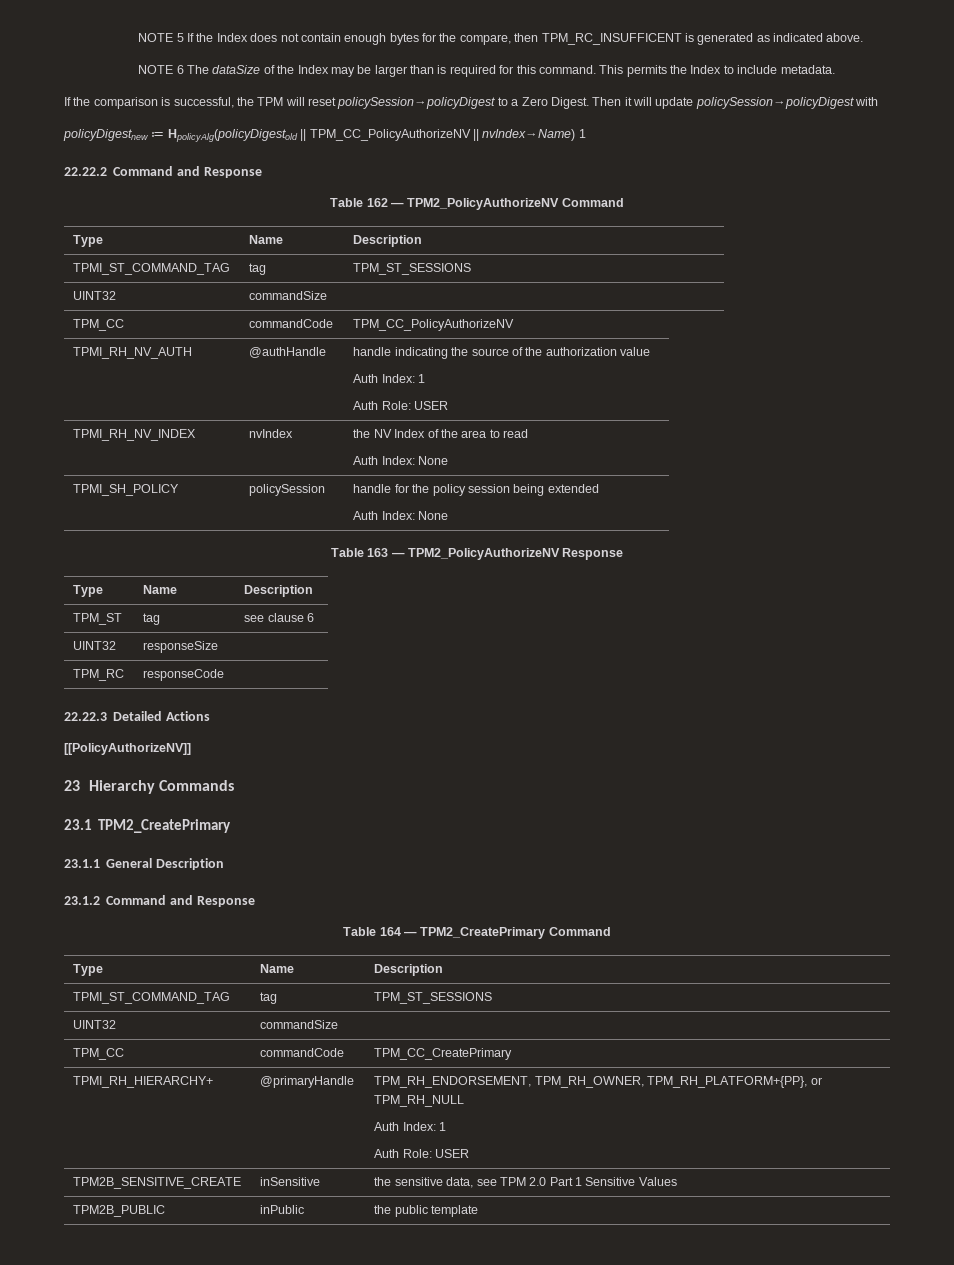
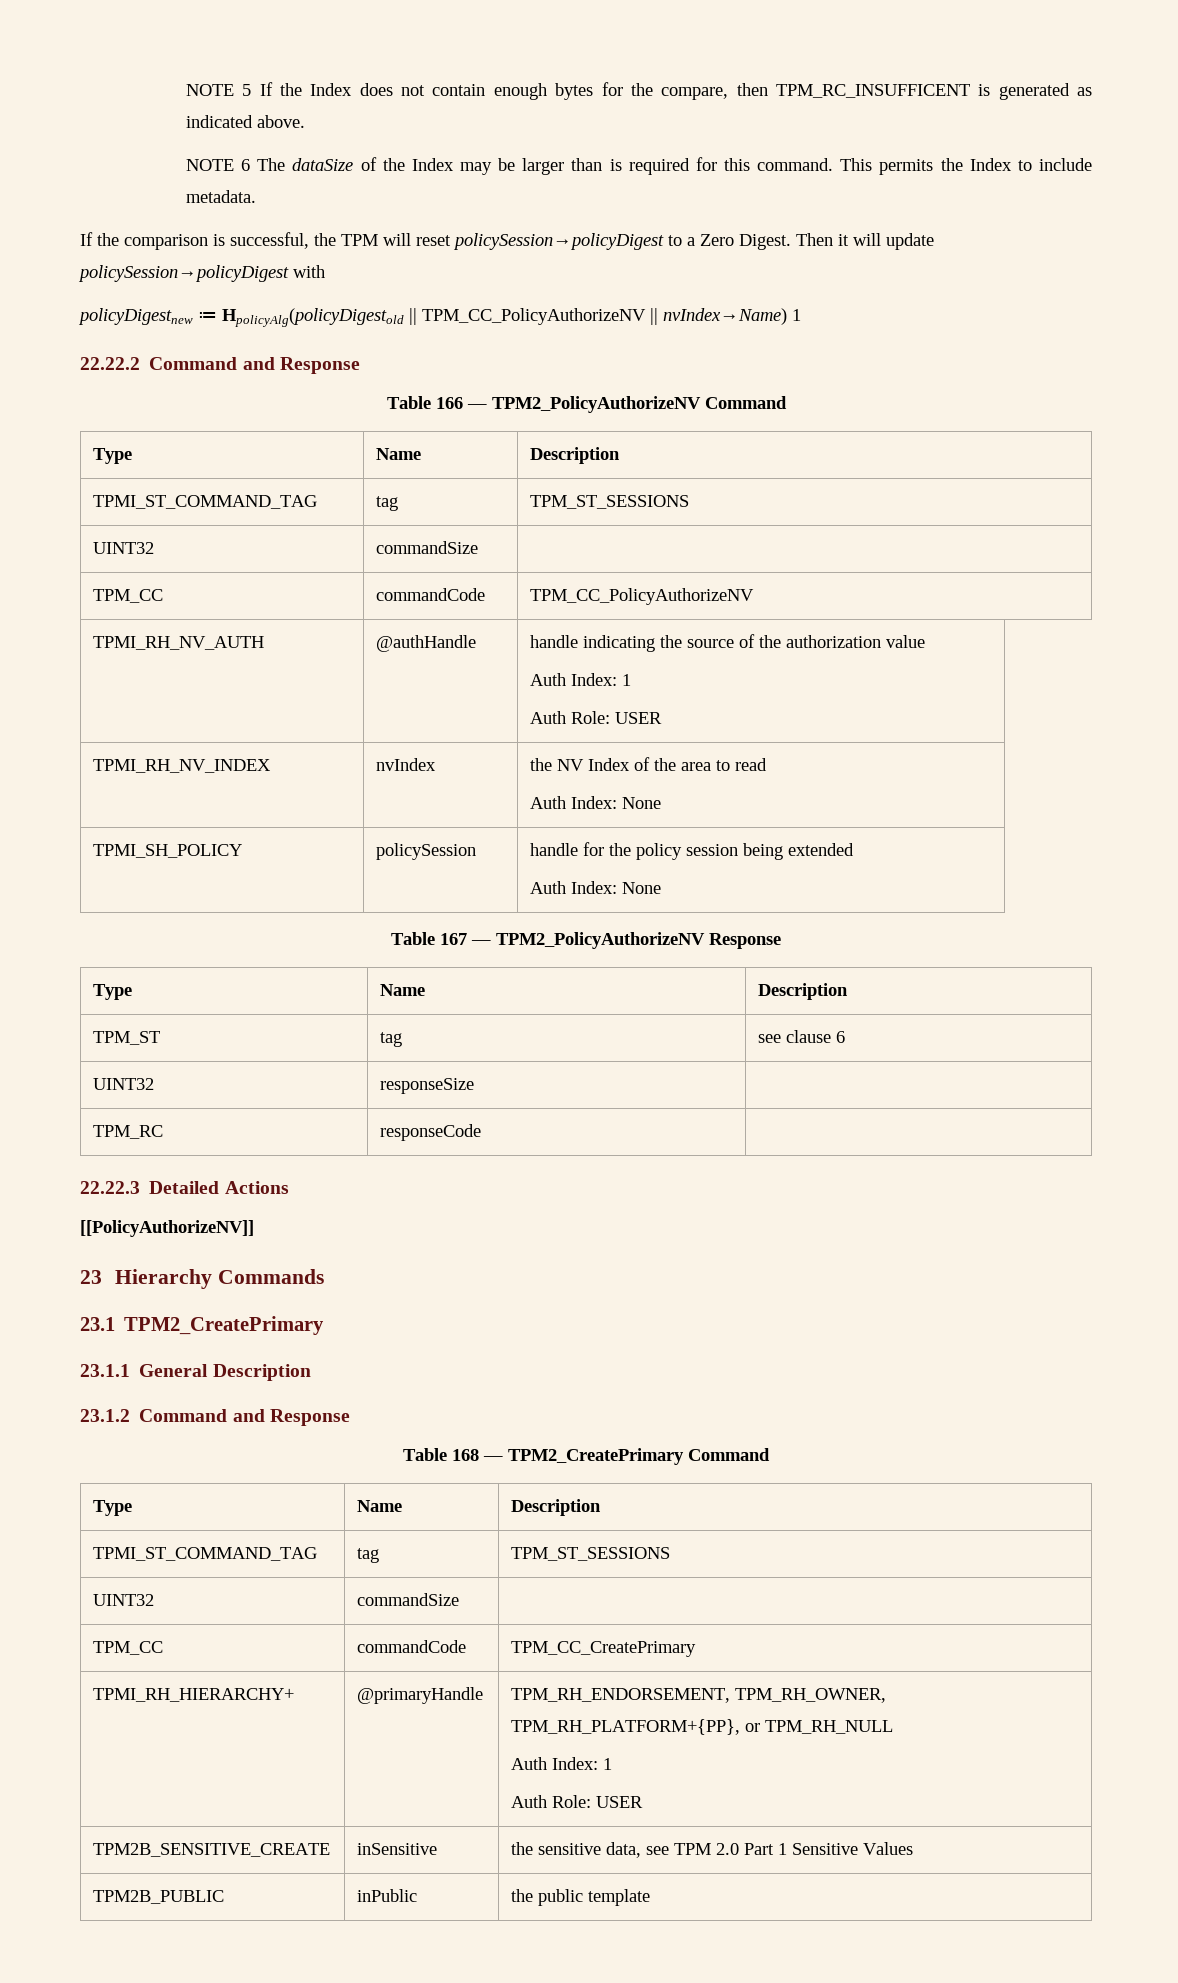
[366,198,388,207] 162 -> [435,397,463,409] 166
[367,548,389,557] 163 -> [440,933,467,945] 167
[379,927,401,936] 164 -> [452,1449,479,1461] 168

